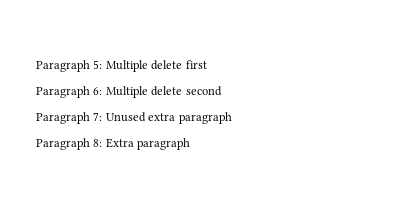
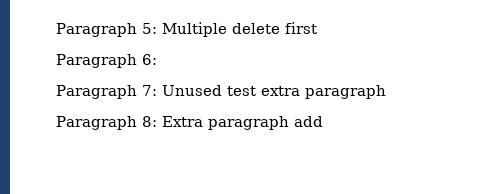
[105,86,222,98] Multiple delete second -> (157, 59) none
(146, 117) none -> [227,86,256,96] test
(191, 144) none -> [294,116,323,127] add

